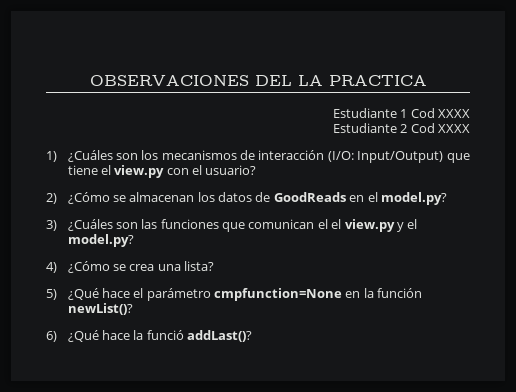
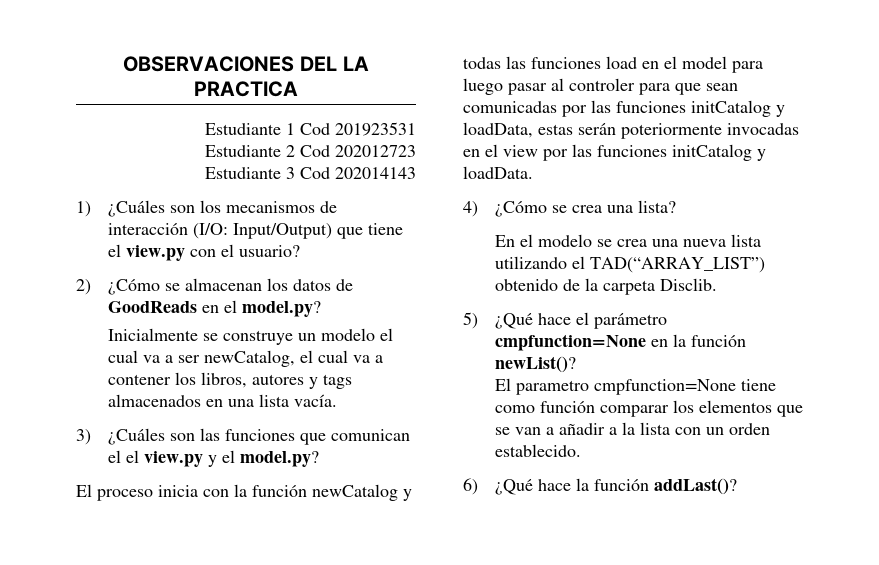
[438,109,470,118] XXXX -> [335,122,416,136] 201923531
[438,124,470,133] XXXX -> [335,145,416,157] [205,167,416,179] 202012723 // Estudiante 3 Cod 202014143
(447, 198) none -> [107,328,393,345] [107,350,383,367] [107,372,352,389] [107,394,337,407] // Inicialmente se construye un modelo el cual va a ser newCatalog, el cual va a contener los libros, autores y tags almacenados en una lista vacía.
(134, 240) none -> [76,484,412,501] [463,56,763,73] [463,78,738,95] [463,100,785,117] [463,122,799,139] [463,144,766,161] [463,166,533,179] // El proceso inicia con la función newCatalog y todas las funciones load en el model para luego pasar al controler para que sean comunicadas por las funciones initCatalog y loadData, estas serán poteriormente invocadas en el view por las funciones initCatalog y loadData.
(215, 266) none -> [494,234,761,247] [494,256,765,273] [494,278,717,295] // En el modelo se crea una nueva lista utilizando el TAD(“ARRAY_LIST”) obtenido de la carpeta Disclib.
(133, 309) none -> [494,378,776,395] [494,400,803,417] [494,422,770,435] [494,444,581,457] // El parametro cmpfunction=None tiene como función comparar los elementos que se van a añadir a la lista con un orden establecido.
[146,330,184,340] funció -> [593,479,649,491] función

